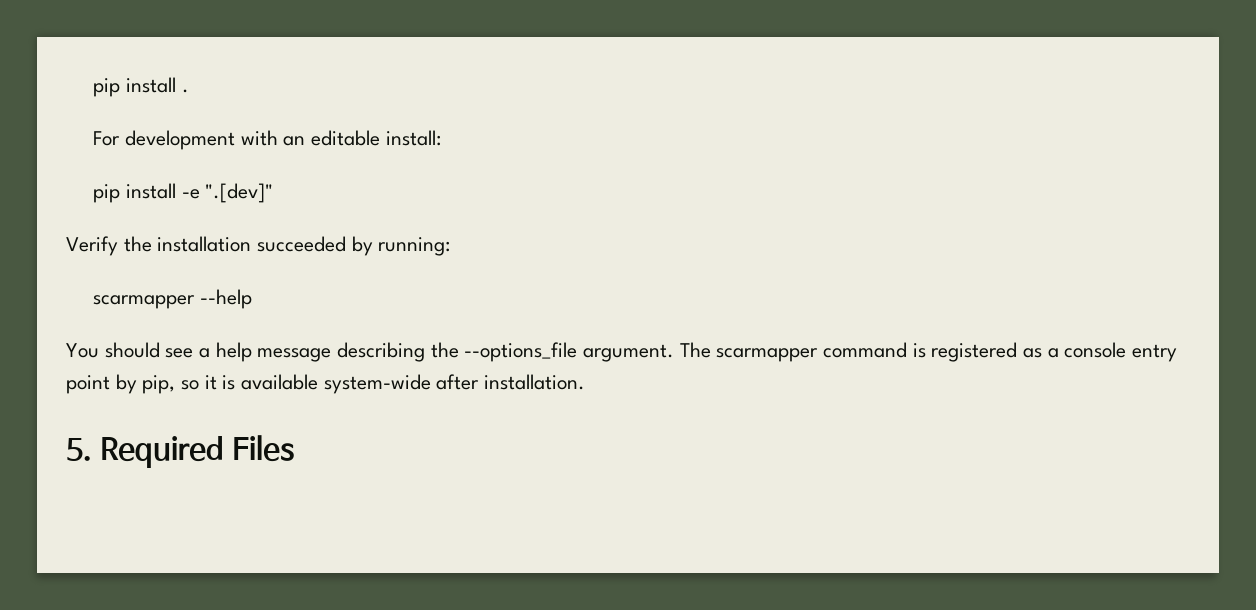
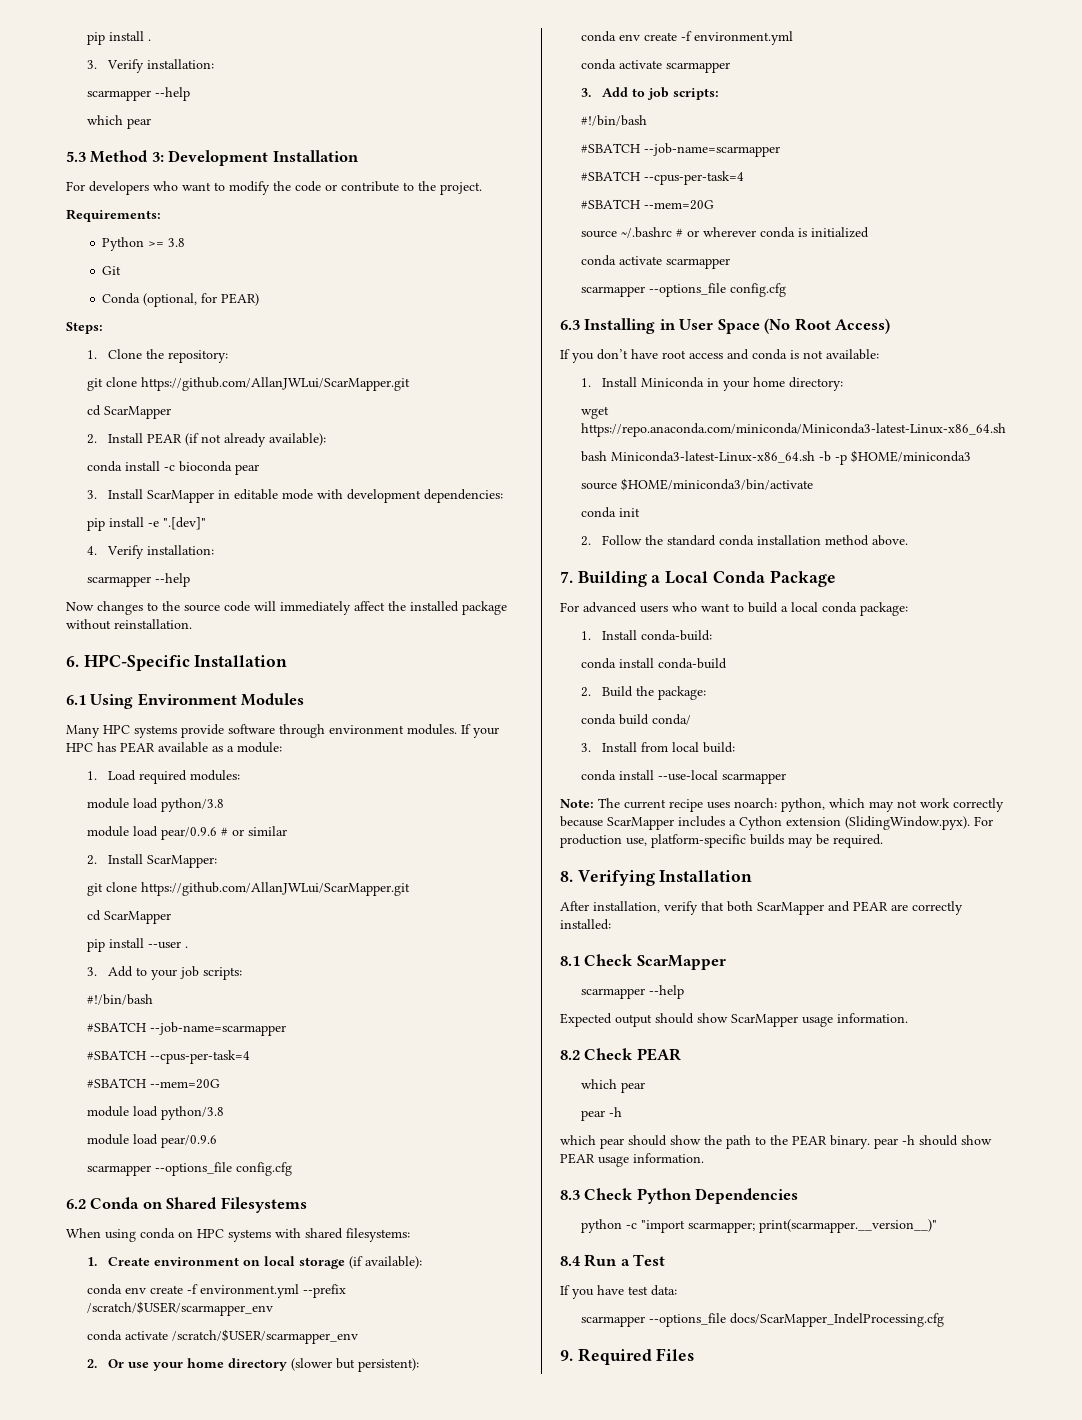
[93,130,441,150] [93,183,274,203] [66,236,451,256] [93,289,253,309] [66,342,1178,362] [66,374,586,394] [66,438,92,461] For development with an editable install: // pip install -e ".[dev]" // Verify the installation succeeded by running: // scarmapper --help // You should see a help message describing the --options_file argument. The scarmapper command is registered as a console entry point by pip, so it is available system-wide after installation. // 5. -> [86,59,214,73] [86,87,190,101] [86,115,151,129] [66,150,359,166] [66,181,482,195] [66,209,161,222] [102,237,186,251] [102,266,122,275] [102,293,260,307] [66,322,103,334] [86,349,228,363] [86,377,410,391] [86,405,171,419] [86,433,326,447] [86,461,259,475] [86,489,503,503] [86,517,206,531] [86,545,214,559] [86,573,190,587] [66,601,507,615] [66,619,192,630] [66,654,288,671] [66,693,305,709] [66,724,499,738] [66,742,282,753] [86,770,240,784] [86,798,224,812] [86,826,287,840] [86,854,217,868] [86,882,410,896] [86,910,171,924] [86,938,188,952] [86,966,242,980] [86,994,153,1005] [86,1022,286,1036] [86,1050,250,1064] [86,1078,220,1089] [86,1106,224,1120] [86,1134,217,1148] [86,1162,292,1176] [66,1197,307,1213] [66,1228,410,1242] [86,1256,422,1269] [86,1284,346,1298] [86,1301,273,1316] [86,1329,358,1344] [86,1358,419,1372] [580,31,793,45] [580,59,730,73] [580,87,719,100] [580,115,647,126] [580,143,780,157] [580,171,744,185] [580,199,714,210] [580,227,869,238] [580,255,730,269] [580,283,786,297] [560,318,891,334] [560,349,879,363] [580,377,843,391] [580,406,609,419] [580,423,1006,437] [580,450,971,465] [580,478,813,491] [580,507,640,518] [580,535,908,546] [560,570,836,587] [560,602,908,616] [580,630,712,641] [580,658,727,669] [580,686,706,700] [580,714,691,725] [580,742,735,753] [580,770,786,784] [560,798,1004,812] [560,816,993,830] [560,834,883,848] [560,870,753,886] [560,901,963,915] [560,919,611,930] [560,954,726,970] [580,985,684,999] [560,1013,908,1027] [560,1048,681,1061] [580,1079,645,1093] [580,1107,622,1121] [560,1135,992,1149] [560,1153,704,1167] [560,1188,799,1204] [580,1219,937,1233] [560,1254,666,1267] [560,1285,677,1299] [580,1313,944,1327] [560,1350,573,1361] 3. Verify installation: // scarmapper --help // which pear // 5.3 Method 3: Development Installation // For developers who want to modify the code or contribute to the project. // Requirements: // Python >= 3.8 // Git // Conda (optional, for PEAR) // Steps: // 1. Clone the repository: // git clone https://github.com/AllanJWLui/ScarMapper.git // cd ScarMapper // 2. Install PEAR (if not already available): // conda install -c bioconda pear // 3. Install ScarMapper in editable mode with development dependencies: // pip install -e ".[dev]" // 4. Verify installation: // scarmapper --help // Now changes to the source code will immediately affect the installed package without reinstallation. // 6. HPC-Specific Installation // 6.1 Using Environment Modules // Many HPC systems provide software through environment modules. If your HPC has PEAR available as a module: // 1. Load required modules: // module load python/3.8 // module load pear/0.9.6 # or similar // 2. Install ScarMapper: // git clone https://github.com/AllanJWLui/ScarMapper.git // cd ScarMapper // pip install --user . // 3. Add to your job scripts: // #!/bin/bash // #SBATCH --job-name=scarmapper // #SBATCH --cpus-per-task=4 // #SBATCH --mem=20G // module load python/3.8 // module load pear/0.9.6 // scarmapper --options_file config.cfg // 6.2 Conda on Shared Filesystems // When using conda on HPC systems with shared filesystems: // 1. Create environment on local storage (if available): // conda env create -f environment.yml --prefix /scratch/$USER/scarmapper_env // conda activate /scratch/$USER/scarmapper_env // 2. Or use your home directory (slower but persistent): // conda env create -f environment.yml // conda activate scarmapper // 3. Add to job scripts: // #!/bin/bash // #SBATCH --job-name=scarmapper // #SBATCH --cpus-per-task=4 // #SBATCH --mem=20G // source ~/.bashrc # or wherever conda is initialized // conda activate scarmapper // scarmapper --options_file config.cfg // 6.3 Installing in User Space (No Root Access) // If you don’t have root access and conda is not available: // 1. Install Miniconda in your home directory: // wget https://repo.anaconda.com/miniconda/Miniconda3-latest-Linux-x86_64.sh // bash Miniconda3-latest-Linux-x86_64.sh -b -p $HOME/miniconda3 // source $HOME/miniconda3/bin/activate // conda init // 2. Follow the standard conda installation method above. // 7. Building a Local Conda Package // For advanced users who want to build a local conda package: // 1. Install conda-build: // conda install conda-build // 2. Build the package: // conda build conda/ // 3. Install from local build: // conda install --use-local scarmapper // Note: The current recipe uses noarch: python, which may not work correctly because ScarMapper includes a Cython extension (SlidingWindow.pyx). For production use, platform-specific builds may be required. // 8. Verifying Installation // After installation, verify that both ScarMapper and PEAR are correctly installed: // 8.1 Check ScarMapper // scarmapper --help // Expected output should show ScarMapper usage information. // 8.2 Check PEAR // which pear // pear -h // which pear should show the path to the PEAR binary. pear -h should show PEAR usage information. // 8.3 Check Python Dependencies // python -c "import scarmapper; print(scarmapper.__version__)" // 8.4 Run a Test // If you have test data: // scarmapper --options_file docs/ScarMapper_IndelProcessing.cfg // 9.

